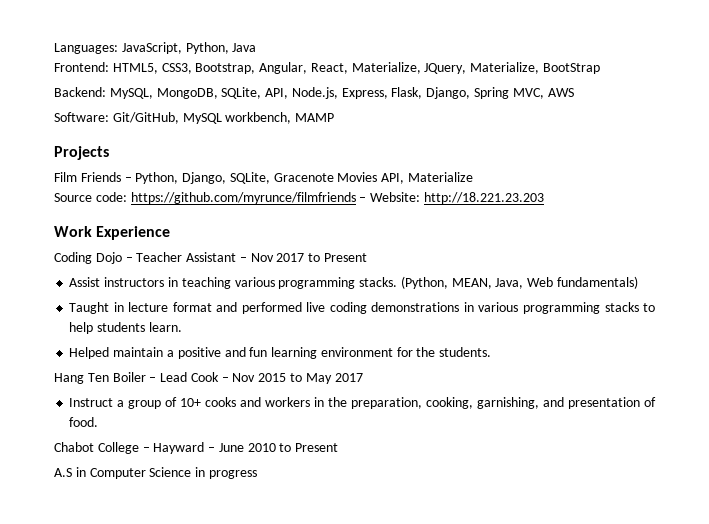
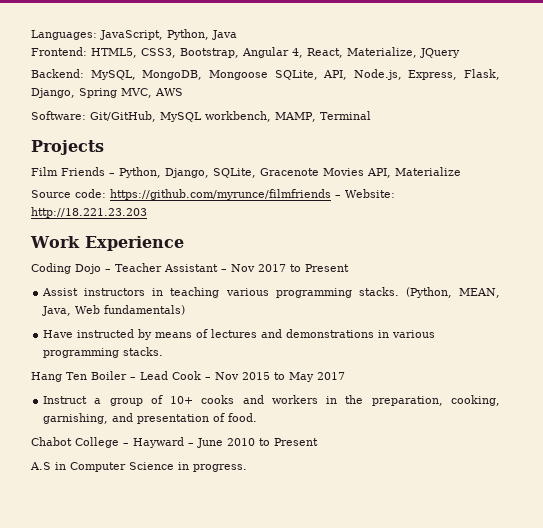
[259,62,601,74] Angular, React, Materialize, JQuery, Materialize, BootStrap -> [242,47,460,58] Angular 4, React, Materialize, JQuery
(218, 93) none -> [208,70,268,80] Mongoose
[295,113,335,122] MAMP -> [275,111,371,122] MAMP, Terminal
[69,302,655,314] [69,322,182,334] [69,347,492,359] Taught in lecture format and performed live coding demonstrations in various programming stacks to help students learn. // Helped maintain a positive and fun learning environment for the students. -> [43,329,436,340] [43,347,164,358] Have instructed by means of lectures and demonstrations in various programming stacks.
[208,470,257,479] progress -> [193,464,247,472] progress.

